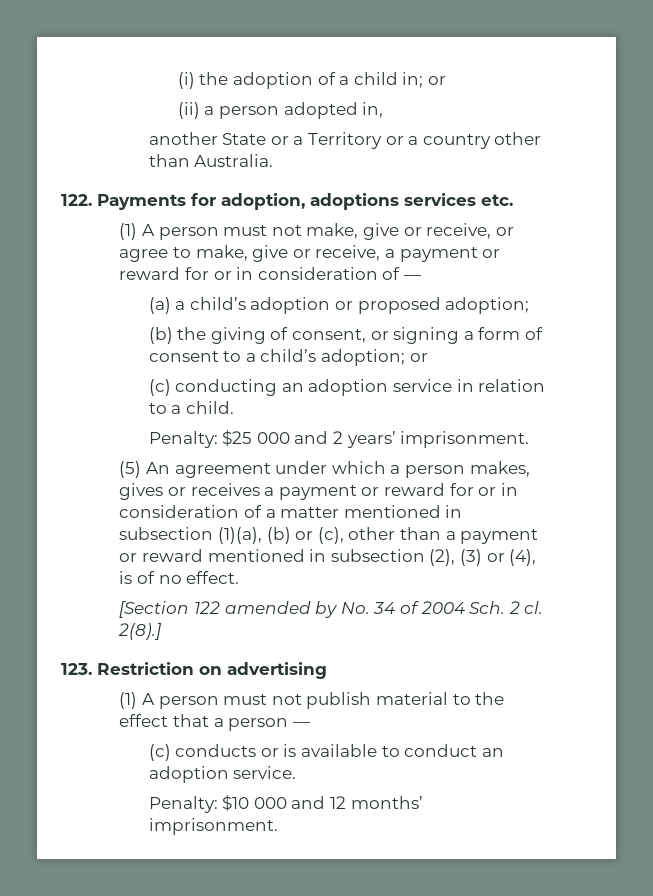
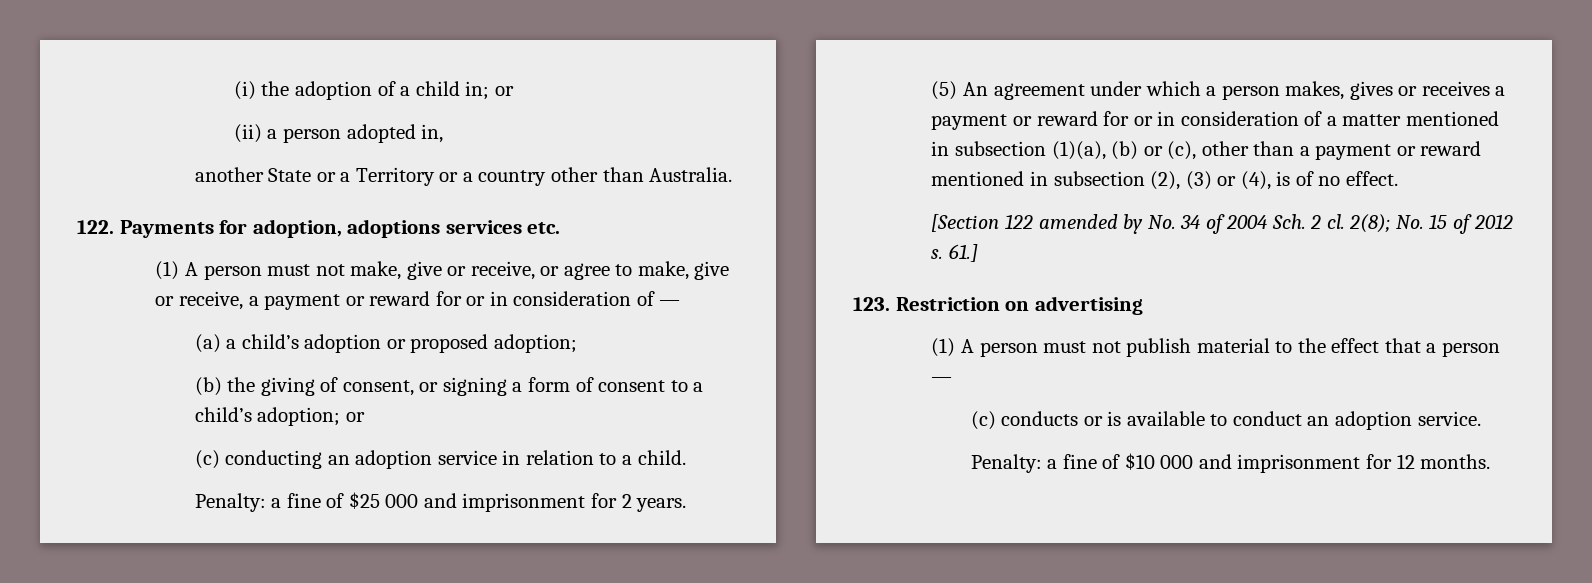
[222,430,530,448] $25 000 and 2 years’ imprisonment. -> [271,492,687,512] a fine of $25 000 and imprisonment for 2 years.
[118,623,163,640] 2(8).] -> [1349,214,1513,234] [931,244,979,262] 2(8); No. 15 of 2012 s. 61.]
[222,795,423,811] [148,818,278,835] $10 000 and 12 months’ imprisonment. -> [1047,453,1491,473] a fine of $10 000 and imprisonment for 12 months.

